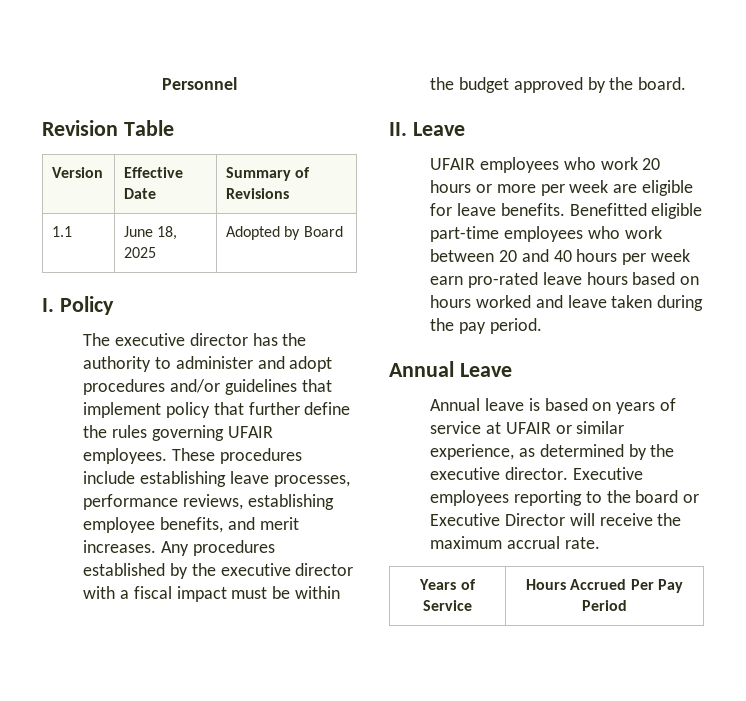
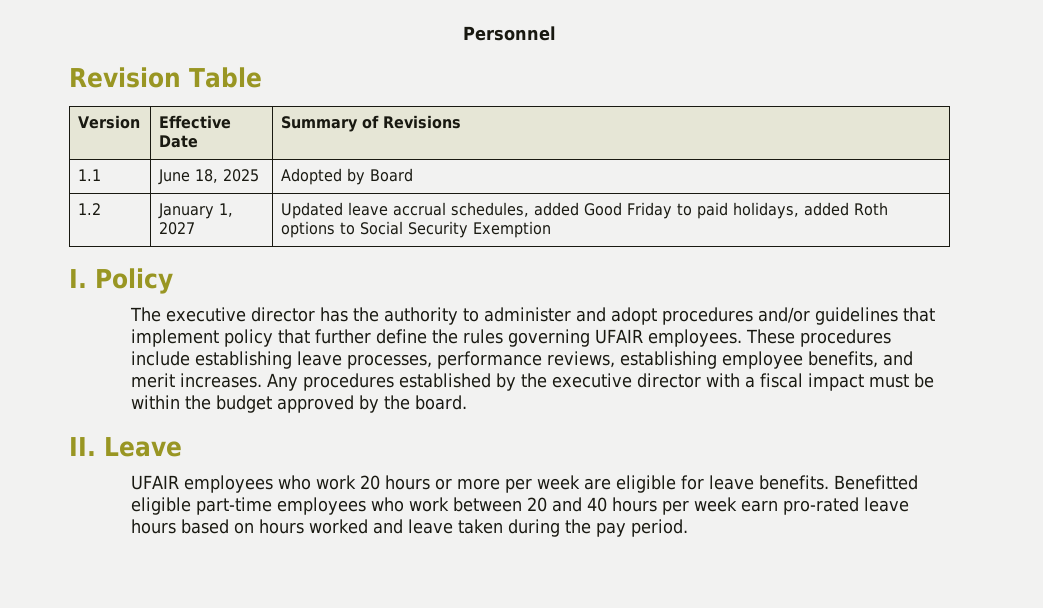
(343, 231) none -> [78,203,102,215] [158,203,234,219] [159,222,196,235] [281,202,889,219] [281,221,552,238] // 1.2 | January 1, 2027 | Updated leave accrual schedules, added Good Friday to paid holidays, added Roth options to Social Security Exemption
[389,361,512,377] [430,398,676,414] [430,421,625,434] [430,444,675,460] [430,467,643,480] [430,490,699,506] [430,513,682,526] [430,536,600,549] [419,579,476,590] [423,600,472,611] [526,579,683,593] [582,600,627,611] // Annual Leave // Annual leave is based on years of service at UFAIR or similar experience, as determined by the executive director. Executive employees reporting to the board or Executive Director will receive the maximum accrual rate. // Years of Service | Hours Accrued Per Pay Period -> (689, 528) none

